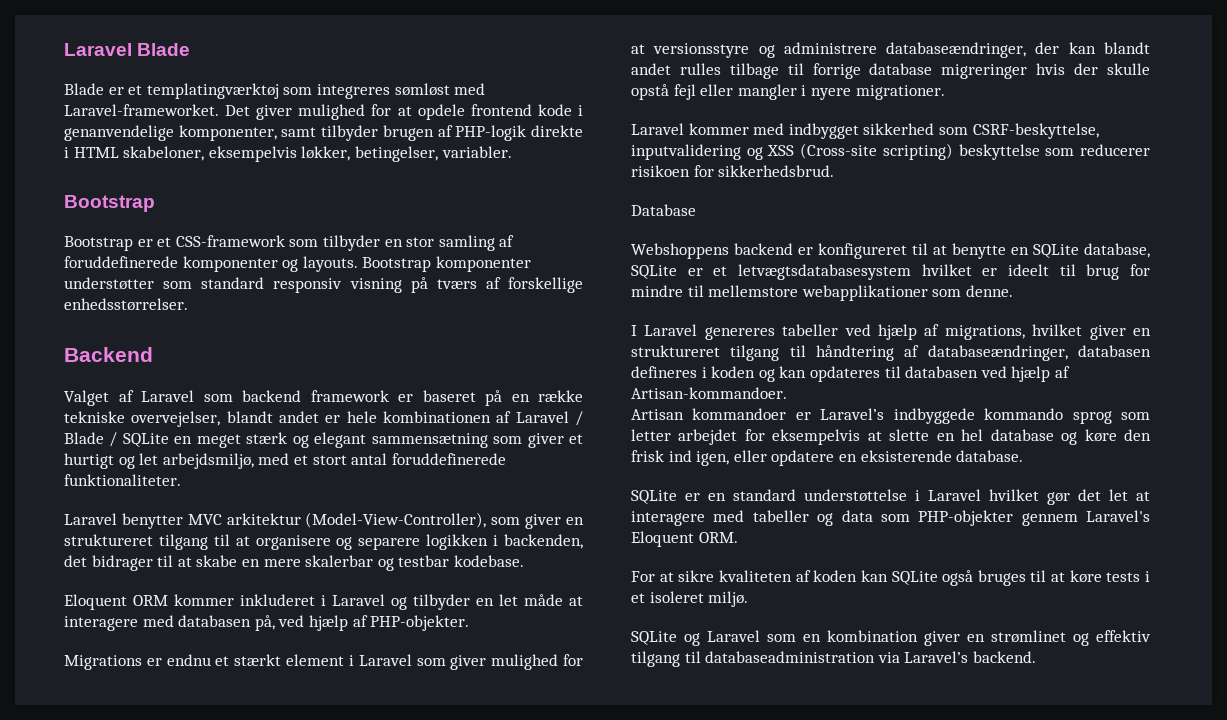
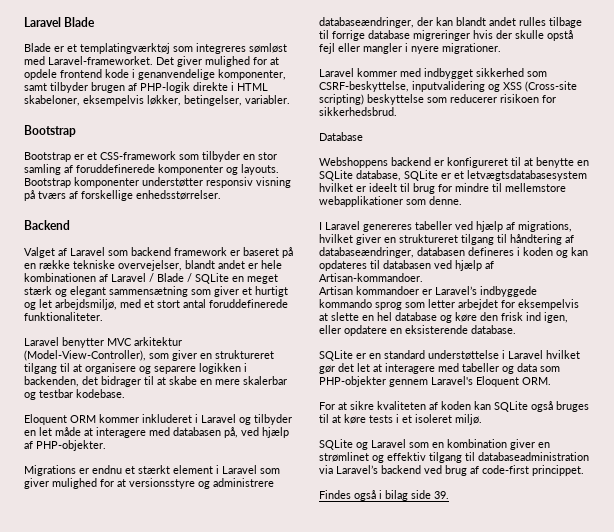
[163,277,265,289] som standard -> (203, 182) none
[972,651,1036,663] backend. -> [381,465,584,476] [319,490,449,501] backend ved brug af code-first princippet. // Findes også i bilag side 39.

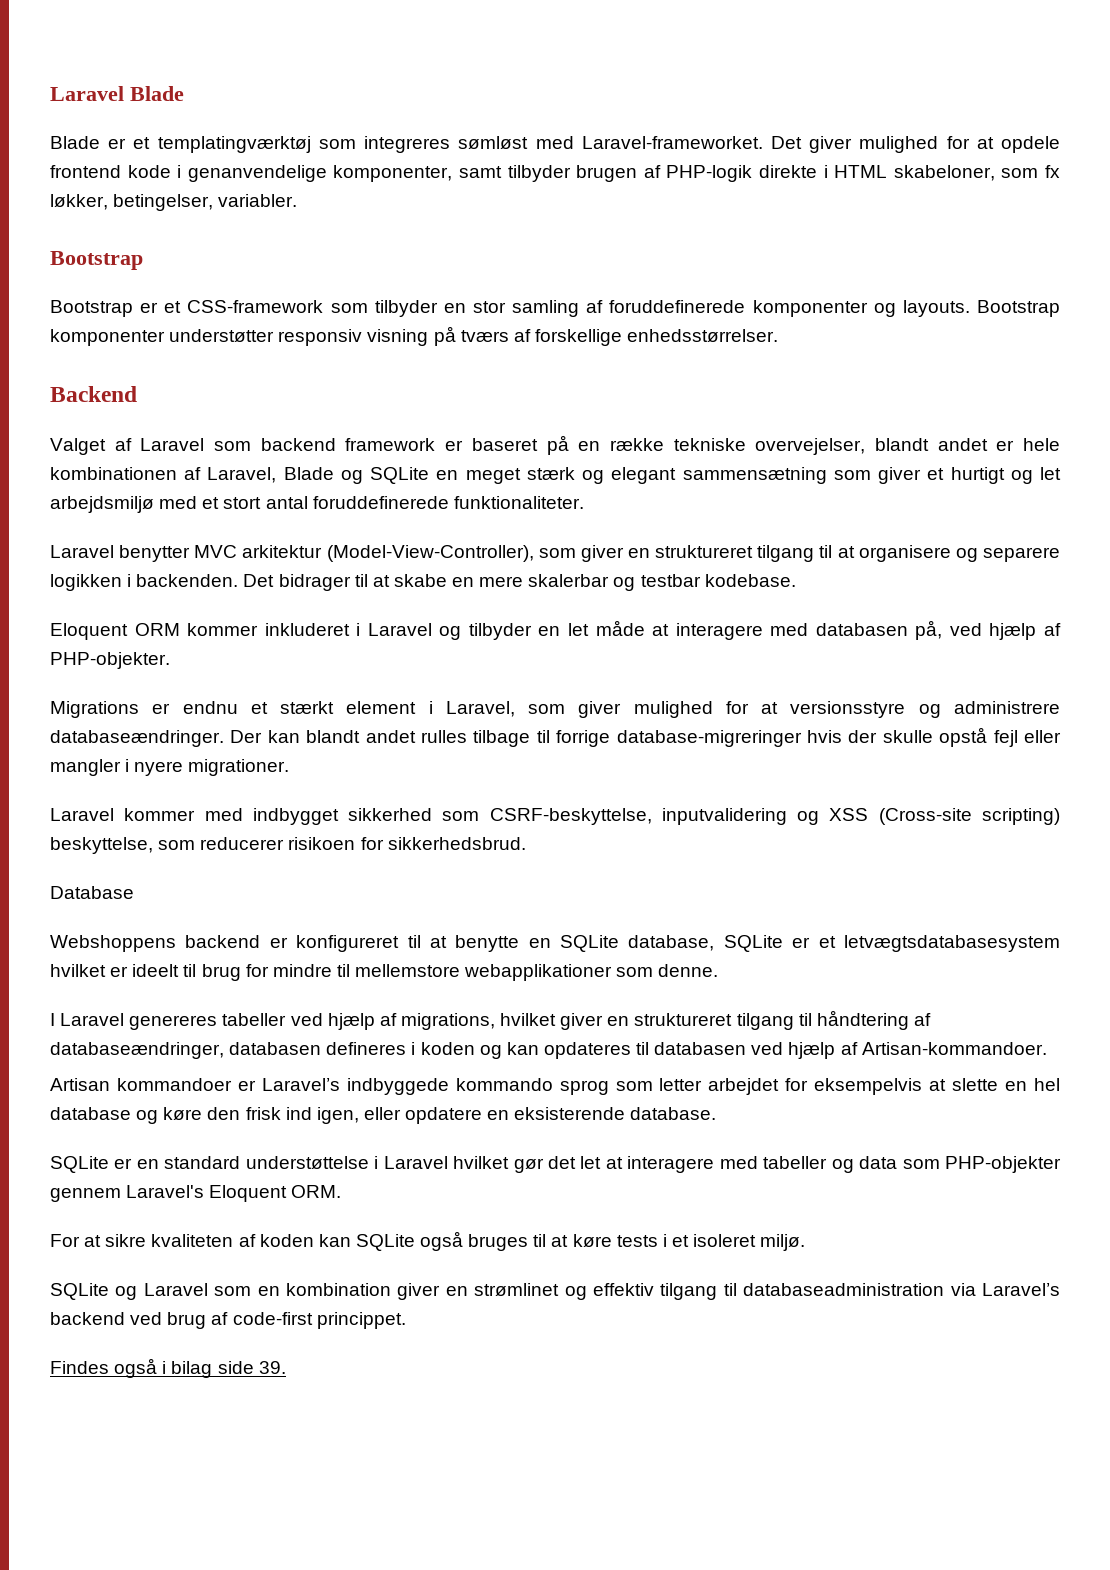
[83,95,144,106] eksempelvis -> [1001,165,1061,178] som fx
[111,273,192,282] Laravel / Blade / -> [207,467,363,484] Laravel, Blade og
[55,299,117,310] arbejdsmiljø, -> [50,496,154,513] arbejdsmiljø
[24,376,98,387] backenden, det -> [136,574,275,587] backenden. Det
[222,465,257,474] Laravel -> [445,701,515,717] Laravel,
[319,17,433,28] databaseændringer, der -> [50,730,263,747] databaseændringer. Der
[368,30,470,41] database migreringer -> [616,730,802,747] database-migreringer
[367,94,424,105] beskyttelse -> [50,837,153,854] beskyttelse,

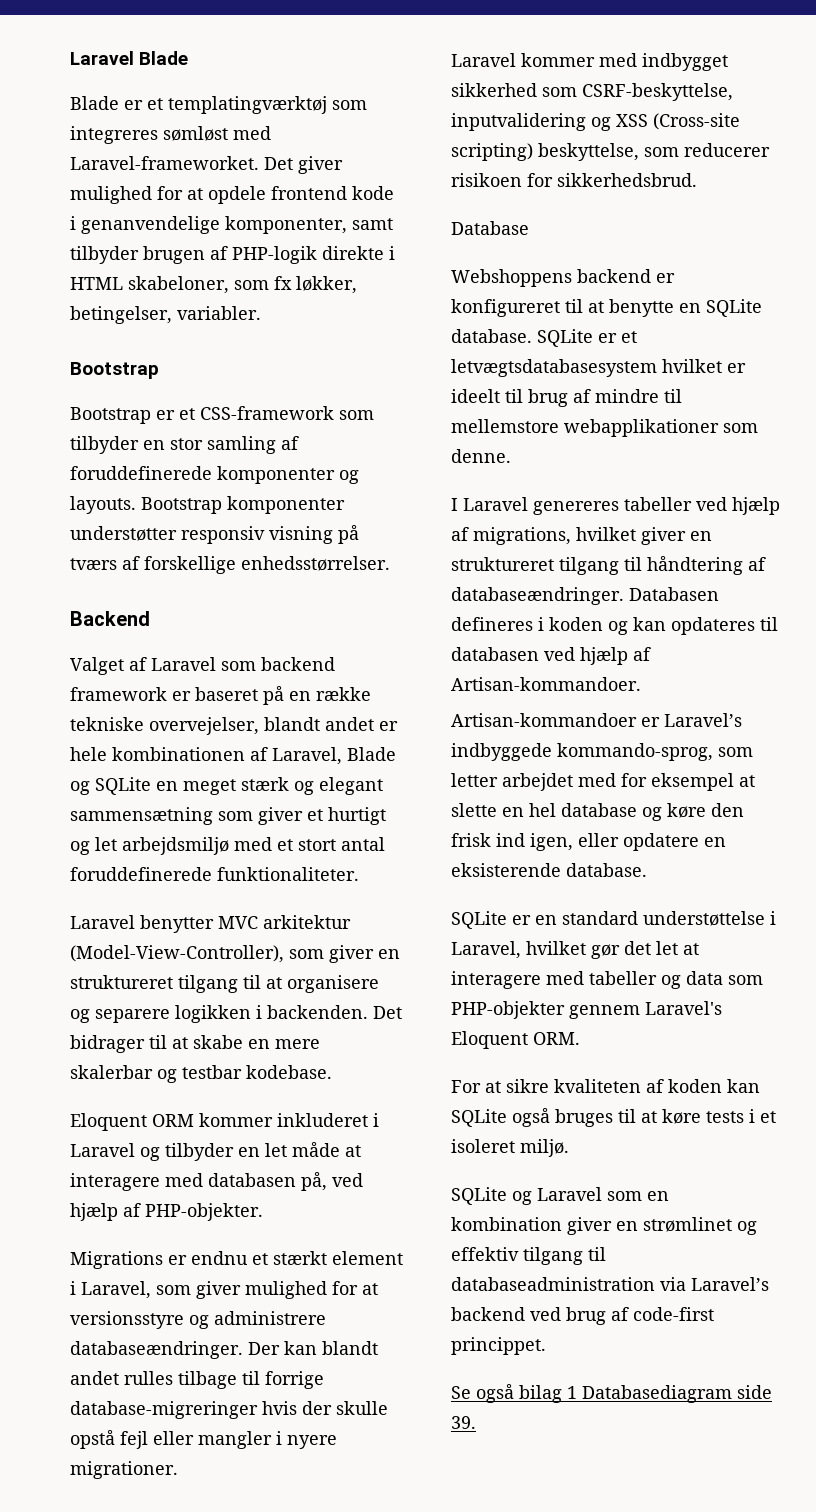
[628,935,715,951] database, -> [451,329,532,343] database.
[245,964,269,977] for -> [573,389,591,403] af
[50,1042,322,1059] databaseændringer, databasen -> [451,587,719,605] databaseændringer. Databasen
[50,1078,232,1091] Artisan kommandoer -> [451,713,637,727] Artisan-kommandoer
[455,1078,609,1095] kommando sprog -> [557,743,713,761] kommando-sprog,
[785,1078,923,1095] for eksempelvis -> [578,773,734,791] med for eksempel
[383,1156,448,1169] Laravel -> [451,941,521,959] Laravel,
[50,1358,213,1378] Findes også i bilag -> [451,1384,732,1403] Se også bilag 1 Databasediagram

